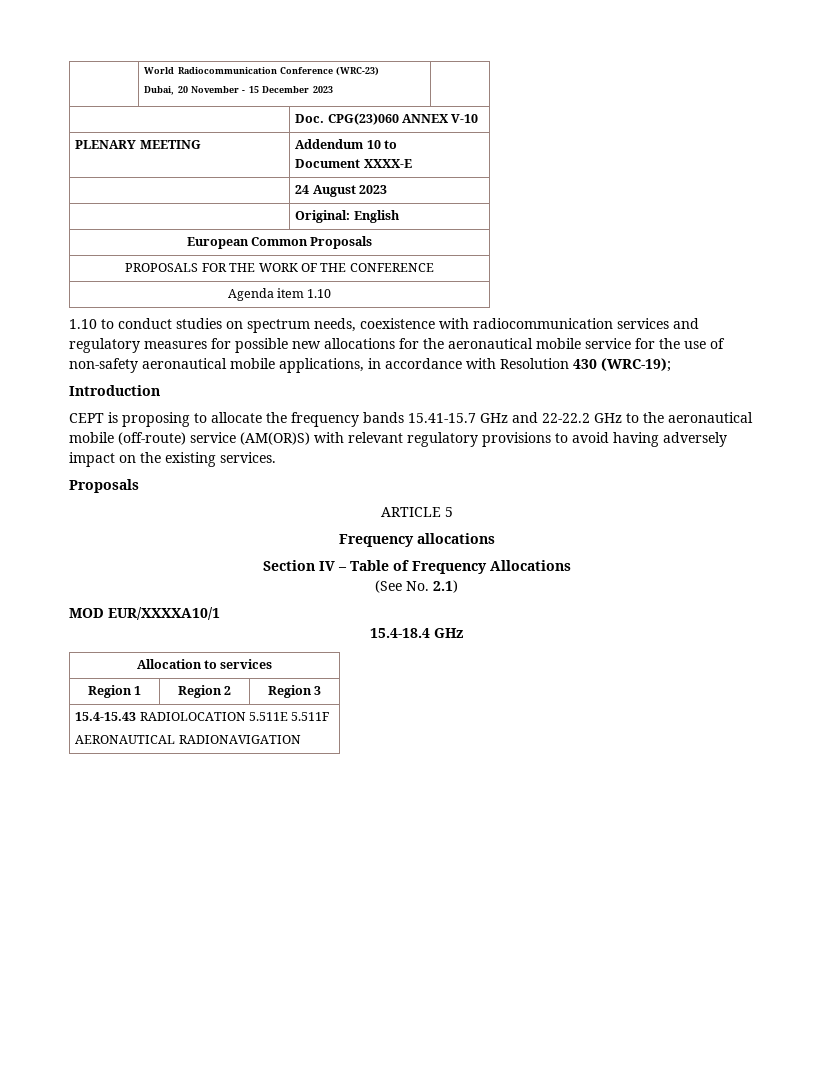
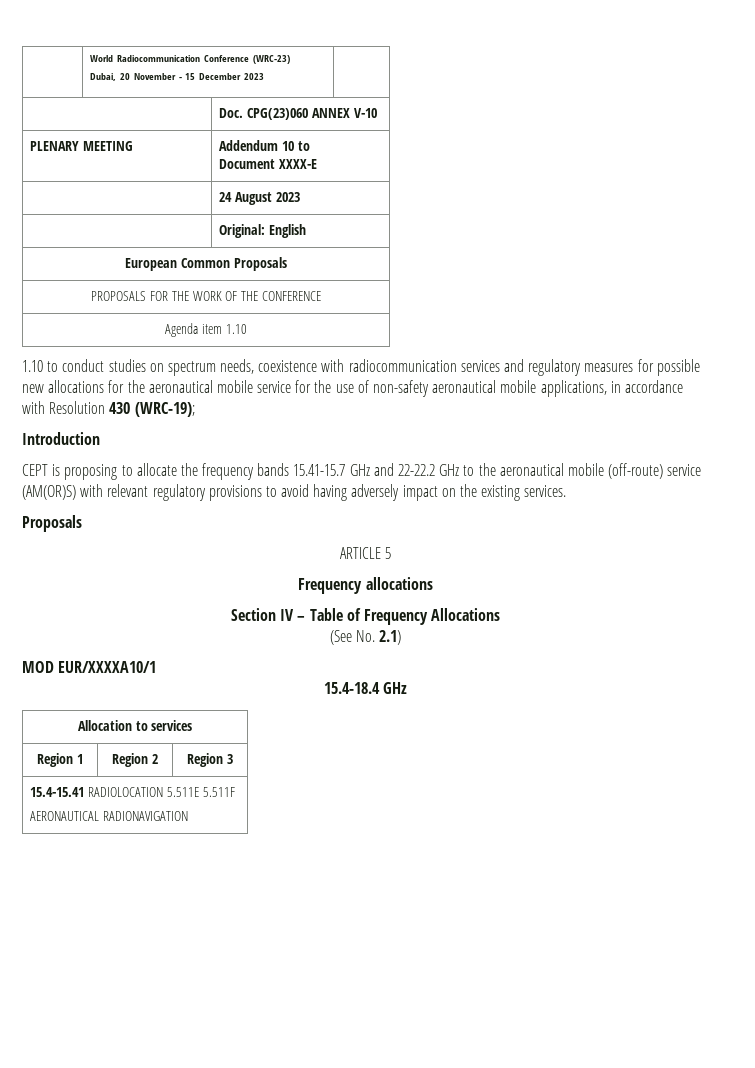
[75,712,137,721] 15.4-15.43 -> [30,787,85,797] 15.4-15.41

